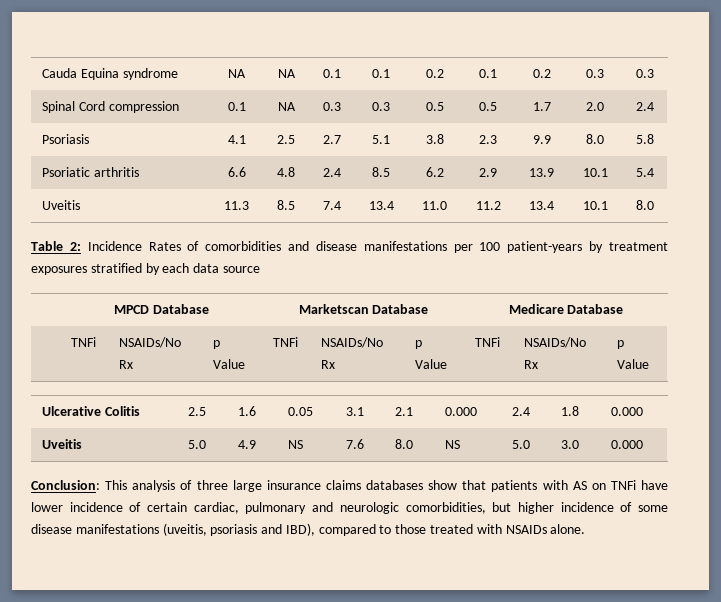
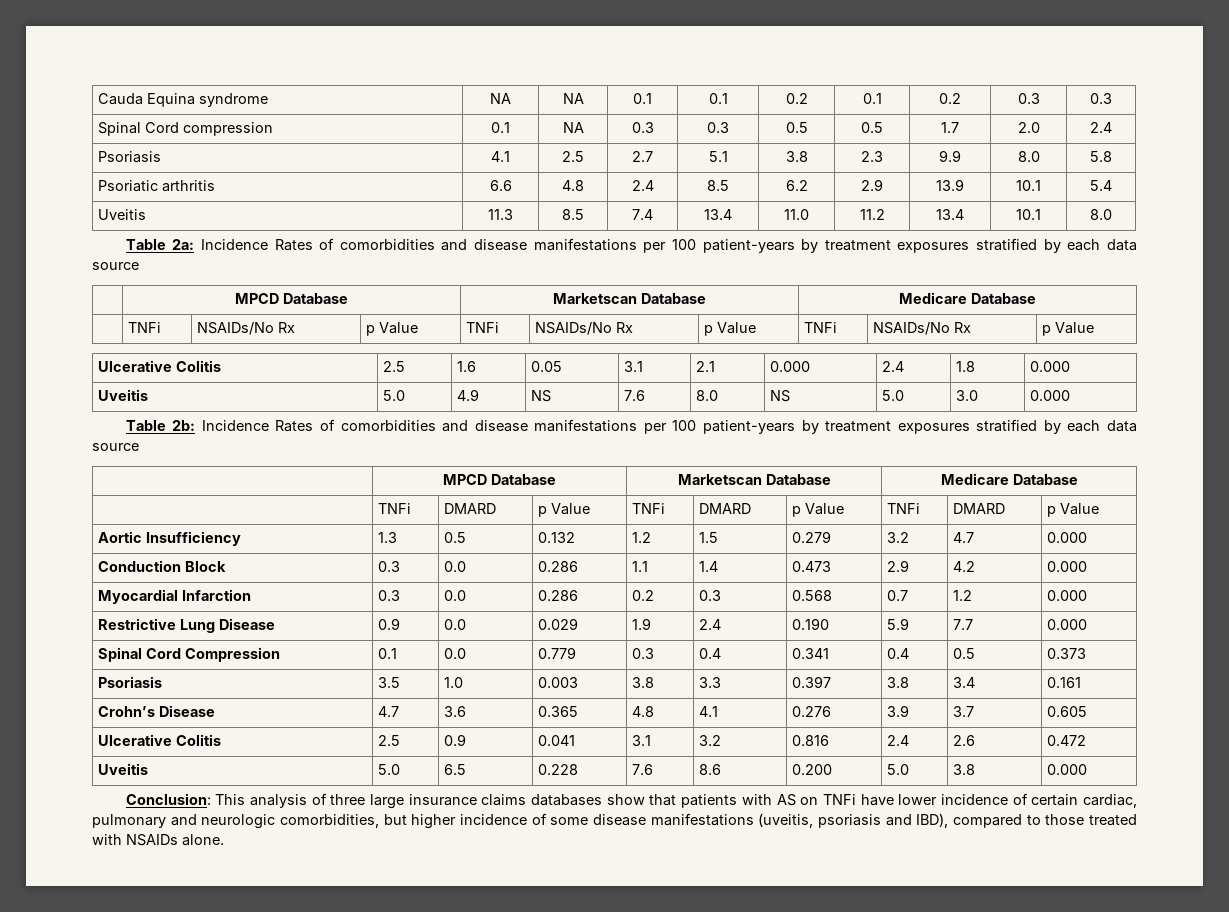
[69,242,81,251] 2: -> [172,239,195,250] 2a:
(644, 444) none -> [125,419,1138,434] [92,443,139,451] [443,474,556,485] [677,474,831,485] [940,473,1078,485] [378,503,412,514] [444,503,497,514] [538,503,591,517] [632,503,666,514] [699,503,752,514] [792,503,845,517] [887,503,921,514] [953,503,1006,514] [1047,503,1100,517] [98,531,242,546] [378,532,398,543] [444,532,467,543] [538,532,576,543] [632,532,652,543] [699,532,719,543] [792,531,832,543] [887,532,910,543] [953,532,975,543] [1047,532,1088,543] [98,560,227,572] [378,561,401,572] [444,561,467,572] [538,561,579,572] [632,561,649,572] [699,561,719,572] [792,561,832,572] [887,560,910,572] [953,561,976,572] [1047,561,1088,572] [98,589,252,604] [378,590,401,601] [444,590,467,601] [538,590,579,601] [632,590,655,601] [699,590,722,601] [792,590,833,601] [887,590,909,601] [953,590,973,601] [1047,590,1088,601] [98,618,276,633] [378,618,401,630] [444,619,467,630] [538,618,579,630] [632,618,652,630] [699,619,722,630] [792,618,830,630] [887,618,910,630] [953,619,974,630] [1047,619,1088,630] [98,647,281,662] [378,648,398,659] [444,648,467,659] [538,647,577,659] [632,648,655,659] [699,648,722,659] [792,648,830,659] [887,648,910,659] [953,648,976,659] [1047,648,1087,659] [98,676,163,688] [378,677,401,688] [444,677,464,688] [538,677,579,688] [632,677,655,688] [699,677,722,688] [792,676,832,688] [887,677,910,688] [953,677,976,688] [1047,677,1082,688] [98,705,216,717] [378,706,400,717] [444,706,467,717] [538,706,579,717] [632,706,655,717] [699,706,719,717] [792,706,832,717] [887,705,910,717] [953,706,975,717] [1047,706,1088,717] [98,734,222,746] [378,735,401,746] [444,734,467,746] [538,735,576,746] [632,735,652,746] [699,735,722,746] [792,735,830,746] [887,735,910,746] [953,735,976,746] [1047,735,1087,746] [98,763,149,775] [378,764,401,775] [444,764,467,775] [538,764,579,775] [632,764,654,775] [699,764,722,775] [792,764,833,775] [887,764,910,775] [953,764,976,775] [1047,764,1088,775] // Table 2b: Incidence Rates of comorbidities and disease manifestations per 100 patient-years by treatment exposures stratified by each data source // | MPCD Database | Marketscan Database | Medicare Database // | TNFi | DMARD | p Value | TNFi | DMARD | p Value | TNFi | DMARD | p Value // Aortic Insufficiency | 1.3 | 0.5 | 0.132 | 1.2 | 1.5 | 0.279 | 3.2 | 4.7 | 0.000 // Conduction Block | 0.3 | 0.0 | 0.286 | 1.1 | 1.4 | 0.473 | 2.9 | 4.2 | 0.000 // Myocardial Infarction | 0.3 | 0.0 | 0.286 | 0.2 | 0.3 | 0.568 | 0.7 | 1.2 | 0.000 // Restrictive Lung Disease | 0.9 | 0.0 | 0.029 | 1.9 | 2.4 | 0.190 | 5.9 | 7.7 | 0.000 // Spinal Cord Compression | 0.1 | 0.0 | 0.779 | 0.3 | 0.4 | 0.341 | 0.4 | 0.5 | 0.373 // Psoriasis | 3.5 | 1.0 | 0.003 | 3.8 | 3.3 | 0.397 | 3.8 | 3.4 | 0.161 // Crohn’s Disease | 4.7 | 3.6 | 0.365 | 4.8 | 4.1 | 0.276 | 3.9 | 3.7 | 0.605 // Ulcerative Colitis | 2.5 | 0.9 | 0.041 | 3.1 | 3.2 | 0.816 | 2.4 | 2.6 | 0.472 // Uveitis | 5.0 | 6.5 | 0.228 | 7.6 | 8.6 | 0.200 | 5.0 | 3.8 | 0.000

